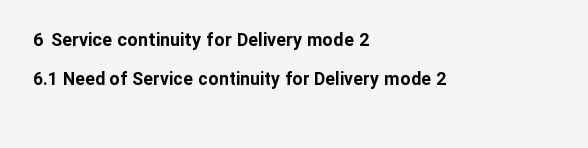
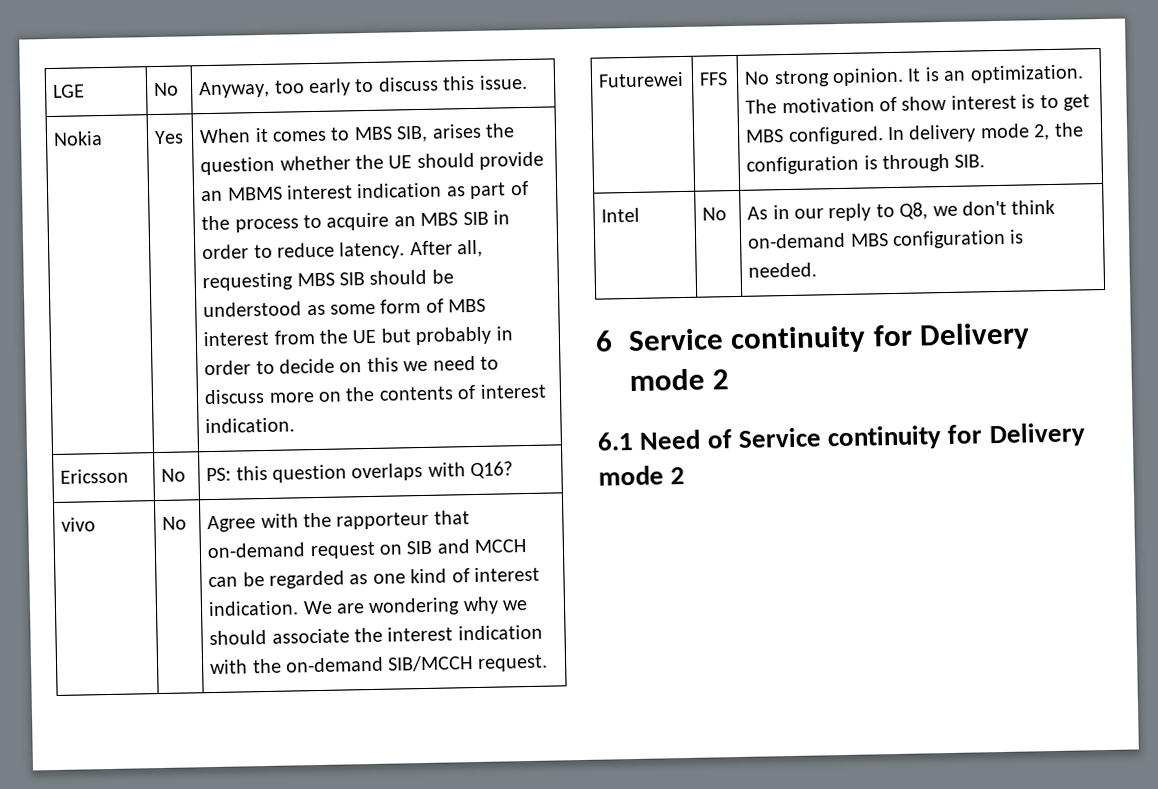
(33, 39) none -> [53,84,86,98] [153,82,180,97] [198,74,528,99] [53,131,104,146] [154,130,185,145] [199,123,516,144] [200,151,545,176] [201,180,529,202] [201,210,511,233] [202,239,484,260] [202,269,454,292] [203,298,487,318] [203,326,513,347] [204,355,500,376] [204,383,547,405] [205,417,296,434] [60,468,130,484] [161,468,187,482] [206,461,514,483] [61,517,97,532] [162,516,188,530] [207,510,470,533] [207,539,527,560] [208,566,541,589] [208,596,529,617] [209,624,543,646] [209,654,548,675] [598,71,685,88] [699,72,729,86] [744,64,1084,88] [745,94,1091,114] [745,122,1084,145] [746,153,986,175] [601,207,641,223] [702,207,728,221] [747,199,1056,222] [747,229,1025,249] [748,262,818,278] LGE | No | Anyway, too early to discuss this issue. // Nokia | Yes | When it comes to MBS SIB, arises the question whether the UE should provide an MBMS interest indication as part of the process to acquire an MBS SIB in order to reduce latency. After all, requesting MBS SIB should be understood as some form of MBS interest from the UE but probably in order to decide on this we need to discuss more on the contents of interest indication. // Ericsson | No | PS: this question overlaps with Q16? // vivo | No | Agree with the rapporteur that on-demand request on SIB and MCCH can be regarded as one kind of interest indication. We are wondering why we should associate the interest indication with the on-demand SIB/MCCH request. // Futurewei | FFS | No strong opinion. It is an optimization. The motivation of show interest is to get MBS configured. In delivery mode 2, the configuration is through SIB. // Intel | No | As in our reply to Q8, we don't think on-demand MBS configuration is needed. //

